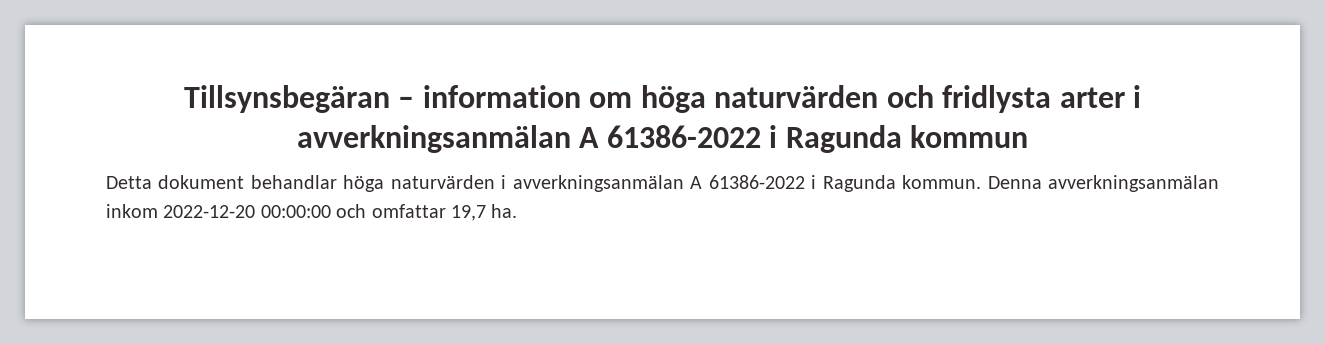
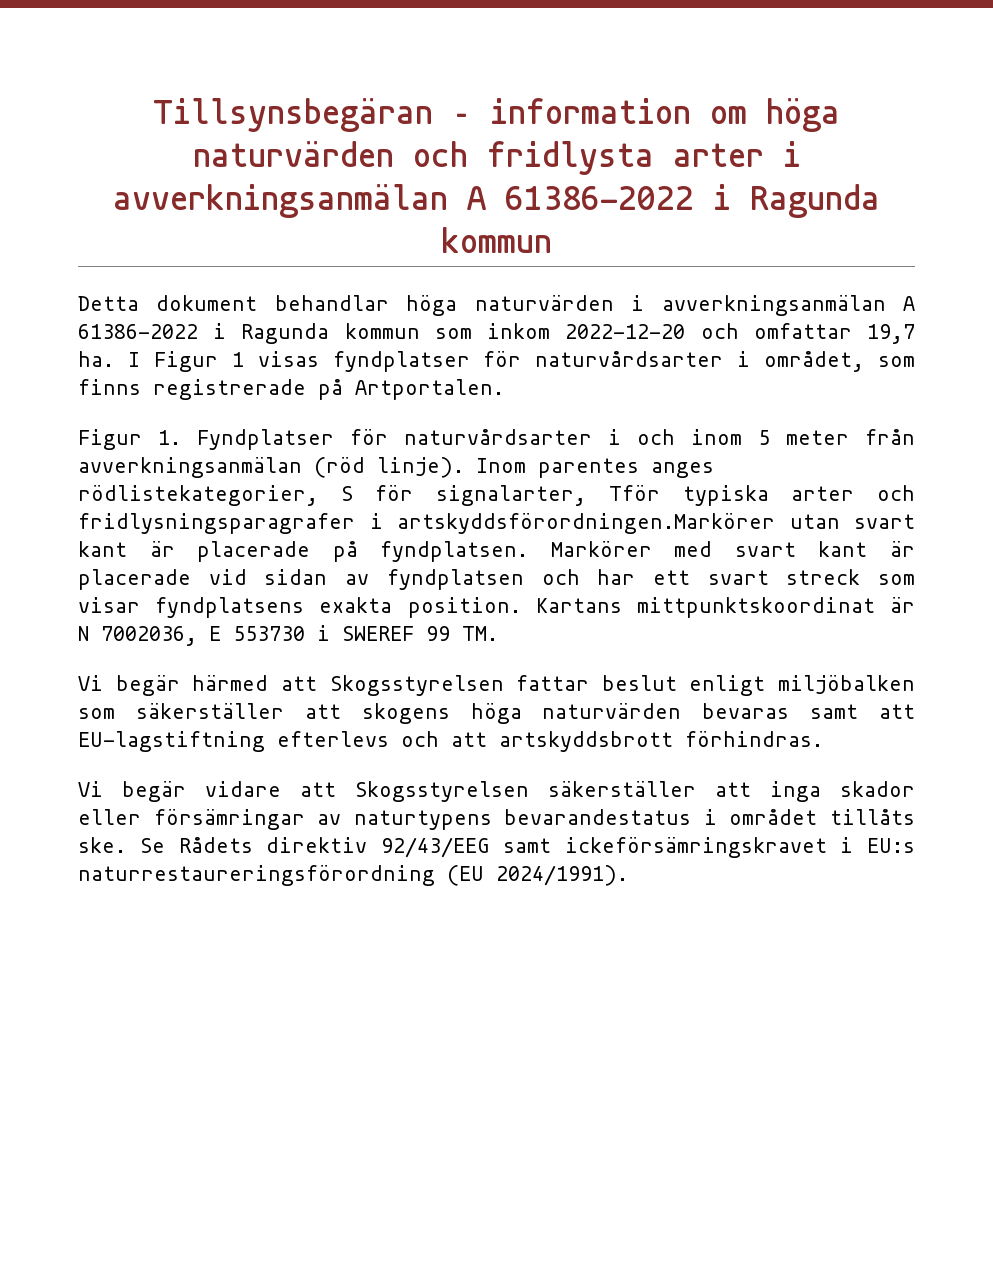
[902,175,1219,192] kommun. Denna avverkningsanmälan -> [344,323,472,339] kommun som
[260,205,331,218] 00:00:00 -> (686, 331) none
(518, 211) none -> [127,351,915,372] [78,379,504,400] [78,429,915,450] [78,457,714,478] [78,485,915,506] [78,513,915,534] [78,541,915,562] [78,569,916,590] [78,597,915,618] [78,625,498,646] [78,675,915,696] [78,703,915,724] [78,731,823,752] [78,781,915,802] [78,809,915,830] [78,837,915,858] [78,865,628,886] I Figur 1 visas fyndplatser för naturvårdsarter i området, som finns registrerade på Artportalen. // Figur 1. Fyndplatser för naturvårdsarter i och inom 5 meter från avverkningsanmälan (röd linje). Inom parentes anges rödlistekategorier, S för signalarter, Tför typiska arter och fridlysningsparagrafer i artskyddsförordningen.Markörer utan svart kant är placerade på fyndplatsen. Markörer med svart kant är placerade vid sidan av fyndplatsen och har ett svart streck som visar fyndplatsens exakta position. Kartans mittpunktskoordinat är N 7002036, E 553730 i SWEREF 99 TM. // Vi begär härmed att Skogsstyrelsen fattar beslut enligt miljöbalken som säkerställer att skogens höga naturvärden bevaras samt att EU-lagstiftning efterlevs och att artskyddsbrott förhindras. // Vi begär vidare att Skogsstyrelsen säkerställer att inga skador eller försämringar av naturtypens bevarandestatus i området tillåts ske. Se Rådets direktiv 92/43/EEG samt ickeförsämringskravet i EU:s naturrestaureringsförordning (EU 2024/1991).

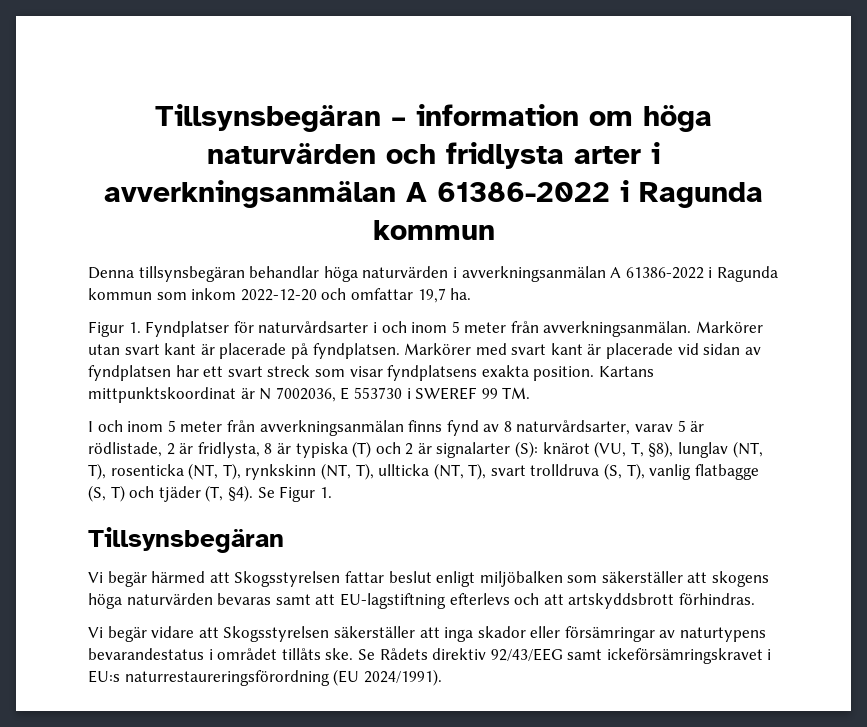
[78,295,258,311] Detta dokument -> [88,266,245,282] Denna tillsynsbegäran
[127,351,915,372] [78,379,504,400] I Figur 1 visas fyndplatser för naturvårdsarter i området, som finns registrerade på Artportalen. -> (472, 294) none
[78,457,714,478] [78,485,915,506] [78,513,775,534] avverkningsanmälan (röd linje). Inom parentes anges rödlistekategorier, S för signalarter, Tför typiska arter och fridlysningsparagrafer i artskyddsförordningen.Markörer -> [543,321,764,337] avverkningsanmälan. Markörer
[541,569,580,585] och -> (171, 373) none
(498, 633) none -> [88,420,705,436] [88,441,763,458] [88,463,759,480] [88,485,332,502] [88,527,284,553] // I och inom 5 meter från avverkningsanmälan finns fynd av 8 naturvårdsarter, varav 5 är rödlistade, 2 är fridlysta, 8 är typiska (T) och 2 är signalarter (S): knärot (VU, T, §8), lunglav (NT, T), rosenticka (NT, T), rynkskinn (NT, T), ullticka (NT, T), svart trolldruva (S, T), vanlig flatbagge (S, T) och tjäder (T, §4). Se Figur 1. // Tillsynsbegäran

